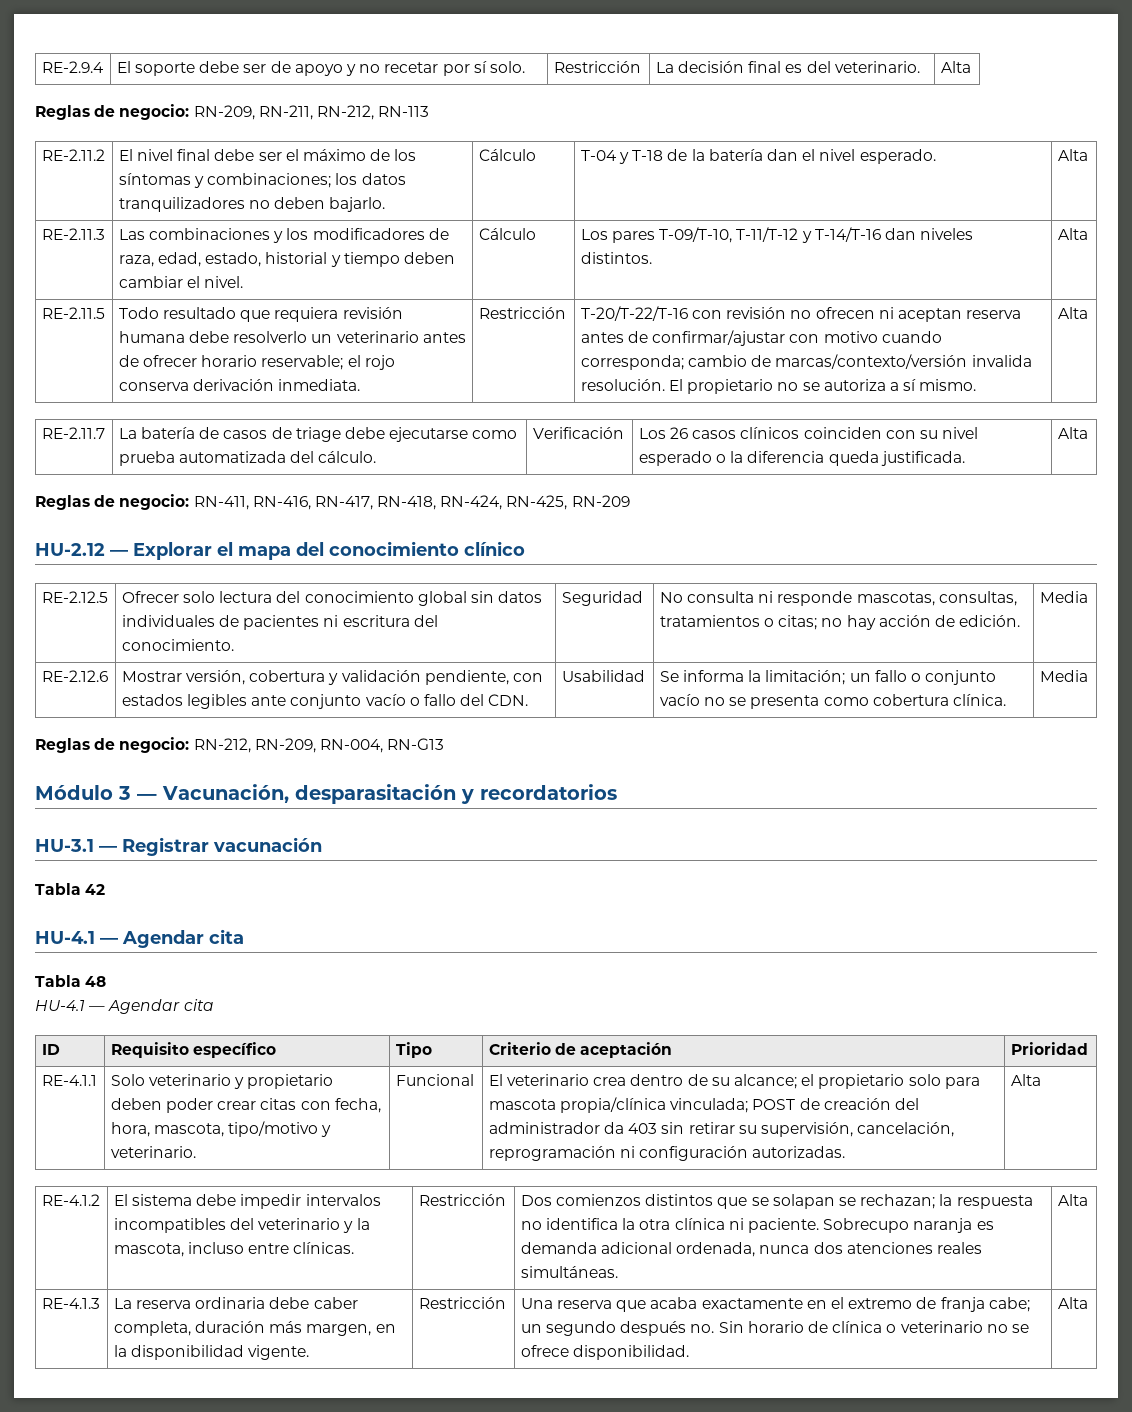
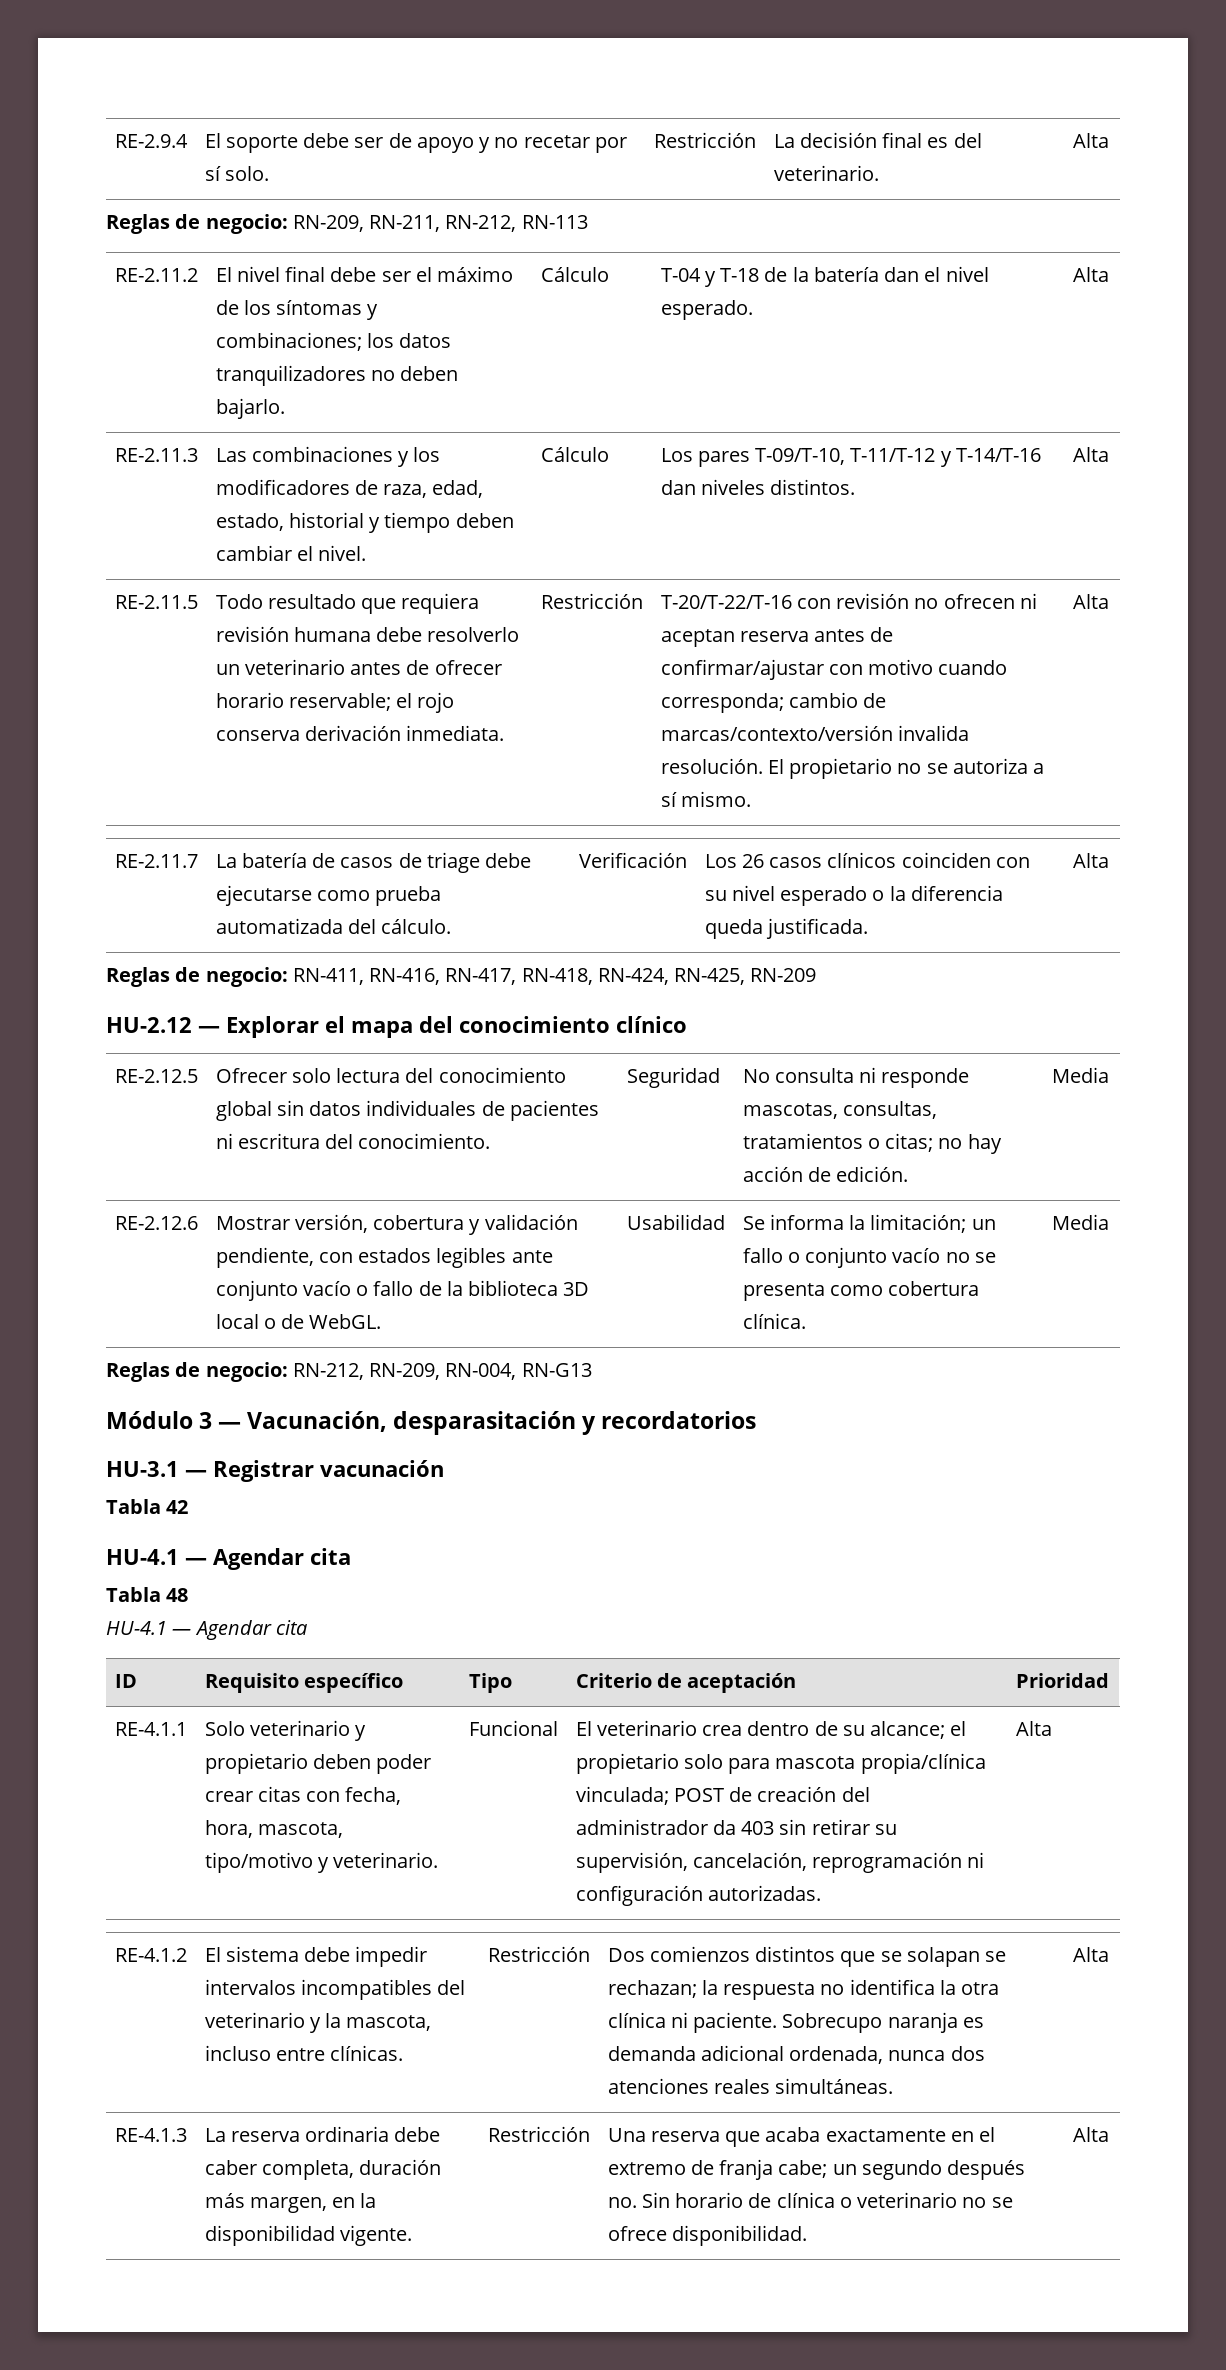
[460,694,529,706] del CDN. -> [418,1280,590,1296] [215,1314,382,1329] de la biblioteca 3D local o de WebGL.

